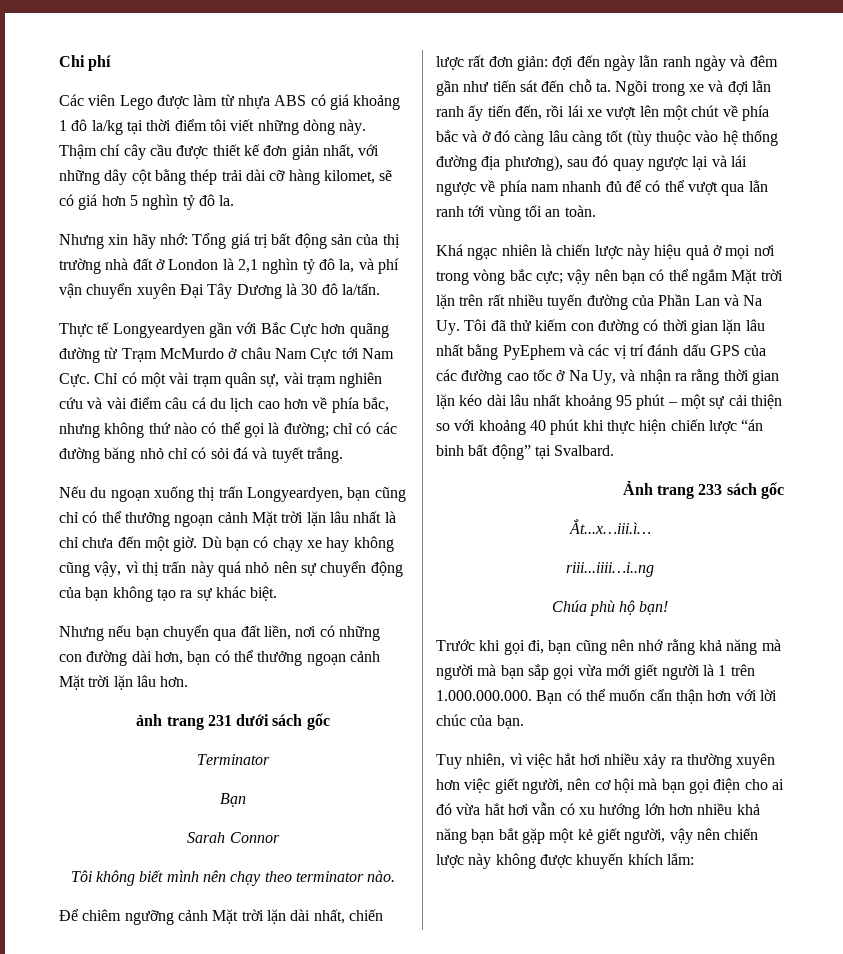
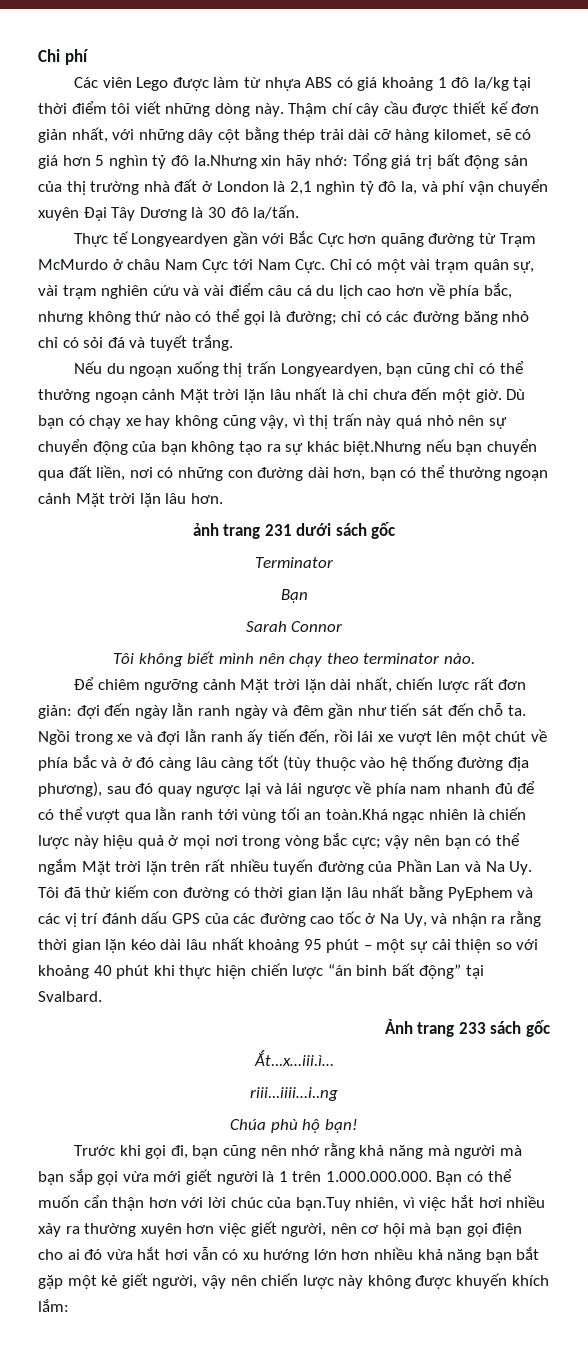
[219,195,235,206] [59,234,104,249] la. // Nhưng -> [193,155,257,169] la.Nhưng
[250,586,278,601] [59,626,104,641] biệt. // Nhưng -> [343,441,422,455] biệt.Nhưng
[564,205,596,217] [436,244,463,256] toàn. // Khá -> [325,809,388,820] toàn.Khá
[496,715,524,729] [436,754,462,769] bạn. // Tuy -> [295,1197,351,1211] bạn.Tuy

